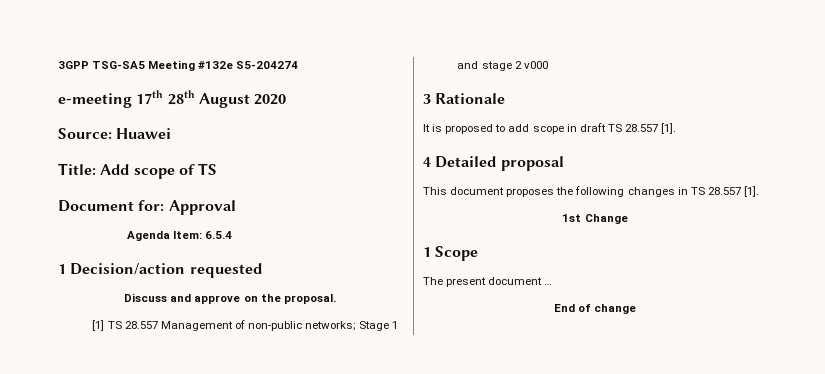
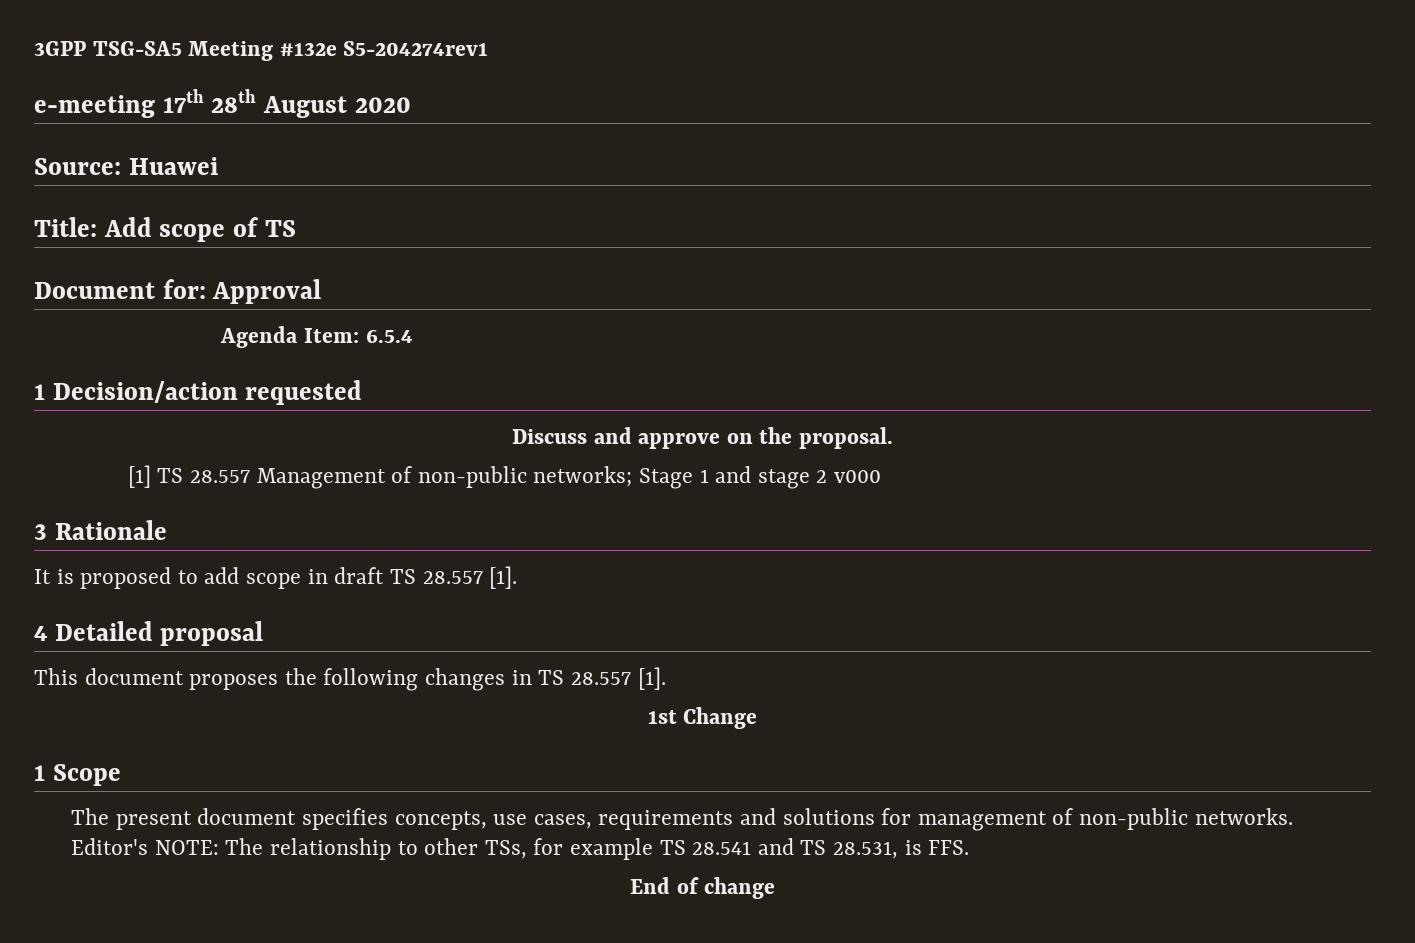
[236,61,299,69] S5-204274 -> [343,41,489,56] S5-204274rev1
[544,284,553,285] … -> [301,808,1293,831] [71,838,970,860] specifies concepts, use cases, requirements and solutions for management of non-public networks. // Editor's NOTE: The relationship to other TSs, for example TS 28.541 and TS 28.531, is FFS.

